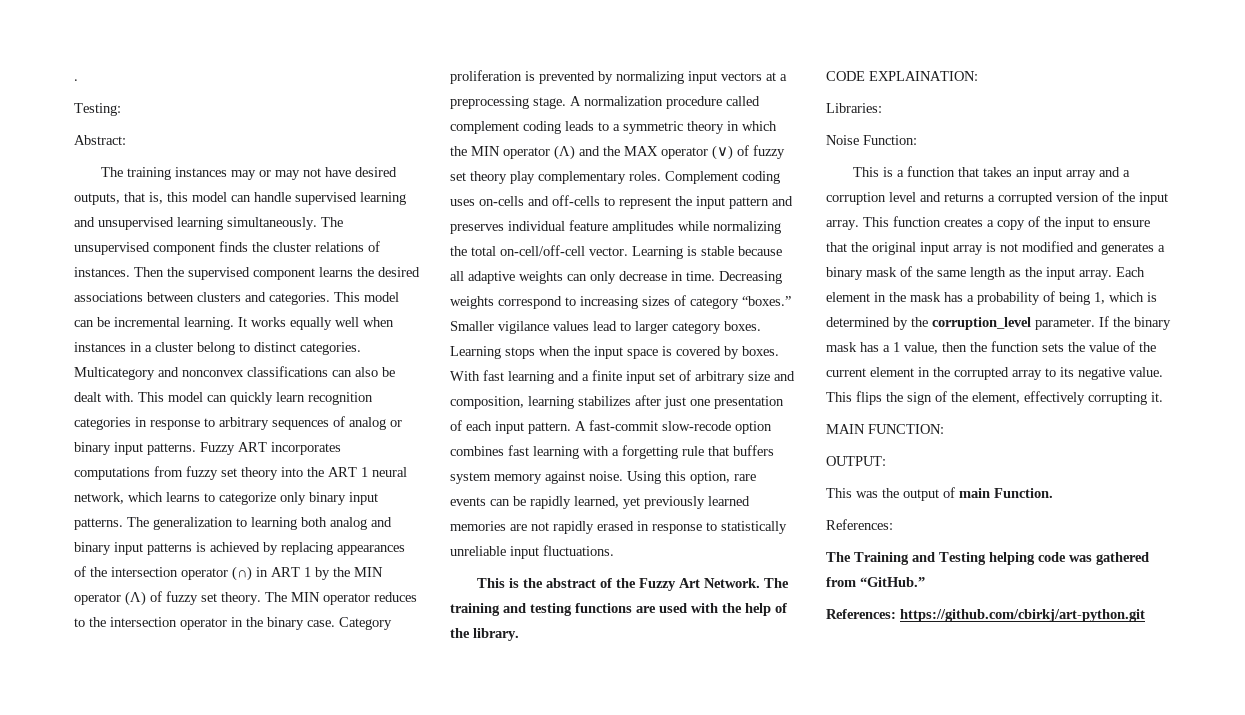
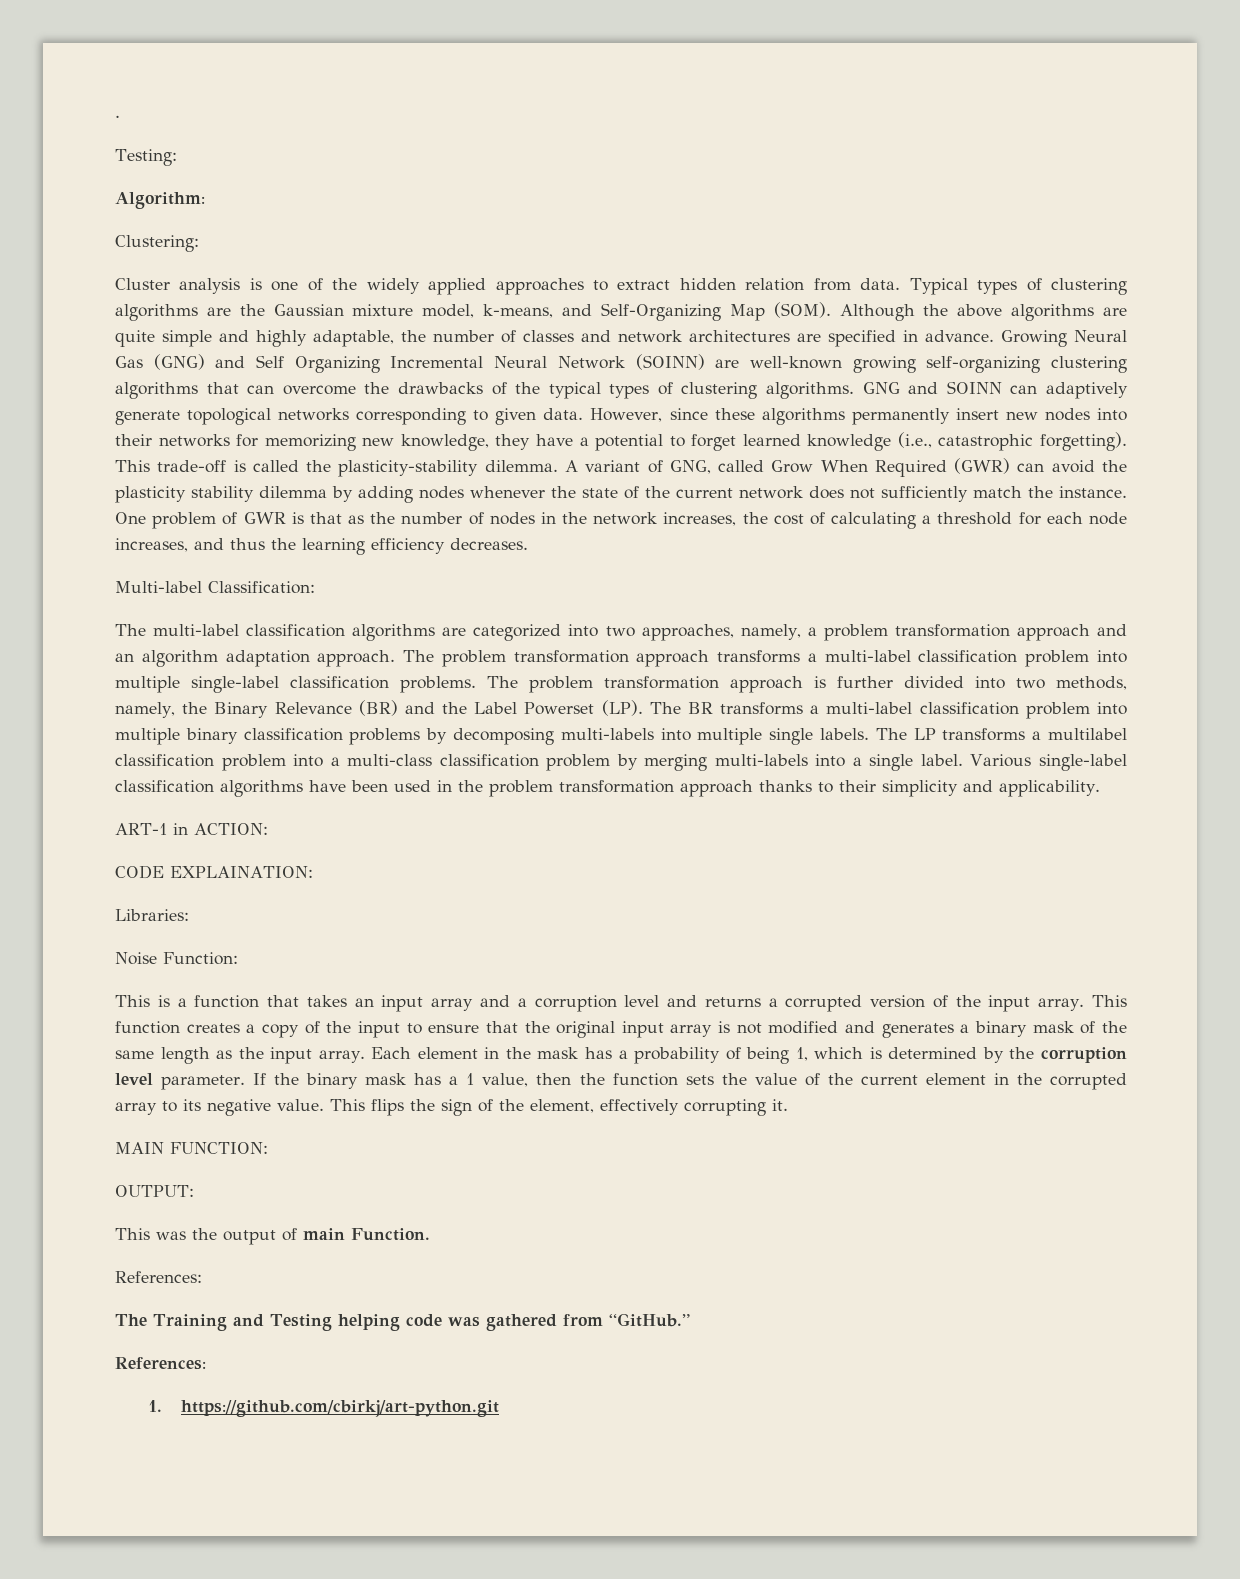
[74,135,126,145] [101,167,398,180] [74,192,406,205] [74,217,343,230] [74,241,380,255] [74,267,420,280] [74,292,399,305] [74,317,394,330] [74,342,361,355] [74,366,395,380] [74,392,373,405] [74,416,402,430] [74,442,341,455] [74,466,407,480] [74,492,378,505] [74,517,392,530] [74,542,405,555] [74,566,383,581] [74,591,417,606] [74,617,392,630] [450,70,787,84] [450,96,760,109] [450,121,777,134] [450,145,785,160] [450,171,780,184] [450,195,793,209] [450,220,781,234] [450,245,782,259] [450,271,782,284] [450,295,791,309] [450,321,761,334] [450,346,779,359] [450,370,795,384] [450,395,784,409] [450,420,772,434] [450,445,774,459] [450,471,756,484] [450,496,750,509] [450,521,787,534] [450,545,614,559] [477,578,790,591] [450,603,787,616] [450,628,519,641] Abstract: // The training instances may or may not have desired outputs, that is, this model can handle supervised learning and unsupervised learning simultaneously. The unsupervised component finds the cluster relations of instances. Then the supervised component learns the desired associations between clusters and categories. This model can be incremental learning. It works equally well when instances in a cluster belong to distinct categories. Multicategory and nonconvex classifications can also be dealt with. This model can quickly learn recognition categories in response to arbitrary sequences of analog or binary input patterns. Fuzzy ART incorporates computations from fuzzy set theory into the ART 1 neural network, which learns to categorize only binary input patterns. The generalization to learning both analog and binary input patterns is achieved by replacing appearances of the intersection operator (∩) in ART 1 by the MIN operator (Λ) of fuzzy set theory. The MIN operator reduces to the intersection operator in the binary case. Category proliferation is prevented by normalizing input vectors at a preprocessing stage. A normalization procedure called complement coding leads to a symmetric theory in which the MIN operator (Λ) and the MAX operator (∨) of fuzzy set theory play complementary roles. Complement coding uses on-cells and off-cells to represent the input pattern and preserves individual feature amplitudes while normalizing the total on-cell/off-cell vector. Learning is stable because all adaptive weights can only decrease in time. Decreasing weights correspond to increasing sizes of category “boxes.” Smaller vigilance values lead to larger category boxes. Learning stops when the input space is covered by boxes. With fast learning and a finite input set of arbitrary size and composition, learning stabilizes after just one presentation of each input pattern. A fast-commit slow-recode option combines fast learning with a forgetting rule that buffers system memory against noise. Using this option, rare events can be rapidly learned, yet previously learned memories are not rapidly erased in response to statistically unreliable input fluctuations. // This is the abstract of the Fuzzy Art Network. The training and testing functions are used with the help of the library. -> [115,192,205,209] [115,235,199,252] [115,278,1127,295] [115,302,1127,321] [115,330,1127,347] [115,354,1128,373] [115,381,1129,399] [115,408,1128,425] [115,432,1127,451] [115,458,1128,477] [115,486,1127,503] [115,512,1127,529] [115,538,528,555] [115,581,315,594] [115,624,1127,641] [115,650,1127,667] [115,676,1127,693] [115,700,1127,719] [115,728,1127,745] [115,754,1127,771] [115,780,1100,797] [115,823,268,835] Algorithm: // Clustering: // Cluster analysis is one of the widely applied approaches to extract hidden relation from data. Typical types of clustering algorithms are the Gaussian mixture model, k-means, and Self-Organizing Map (SOM). Although the above algorithms are quite simple and highly adaptable, the number of classes and network architectures are specified in advance. Growing Neural Gas (GNG) and Self Organizing Incremental Neural Network (SOINN) are well-known growing self-organizing clustering algorithms that can overcome the drawbacks of the typical types of clustering algorithms. GNG and SOINN can adaptively generate topological networks corresponding to given data. However, since these algorithms permanently insert new nodes into their networks for memorizing new knowledge, they have a potential to forget learned knowledge (i.e., catastrophic forgetting). This trade-off is called the plasticity-stability dilemma. A variant of GNG, called Grow When Required (GWR) can avoid the plasticity stability dilemma by adding nodes whenever the state of the current network does not sufficiently match the instance. One problem of GWR is that as the number of nodes in the network increases, the cost of calculating a threshold for each node increases, and thus the learning efficiency decreases. // Multi-label Classification: // The multi-label classification algorithms are categorized into two approaches, namely, a problem transformation approach and an algorithm adaptation approach. The problem transformation approach transforms a multi-label classification problem into multiple single-label classification problems. The problem transformation approach is further divided into two methods, namely, the Binary Relevance (BR) and the Label Powerset (LP). The BR transforms a multi-label classification problem into multiple binary classification problems by decomposing multi-labels into multiple single labels. The LP transforms a multilabel classification problem into a multi-class classification problem by merging multi-labels into a single label. Various single-label classification algorithms have been used in the problem transformation approach thanks to their simplicity and applicability. // ART-1 in ACTION:
[932,317,1031,330] corruption_level -> [1040,1047,1127,1063] [115,1073,153,1085] corruption level
(896, 614) none -> [147,1400,162,1412] // 1.

